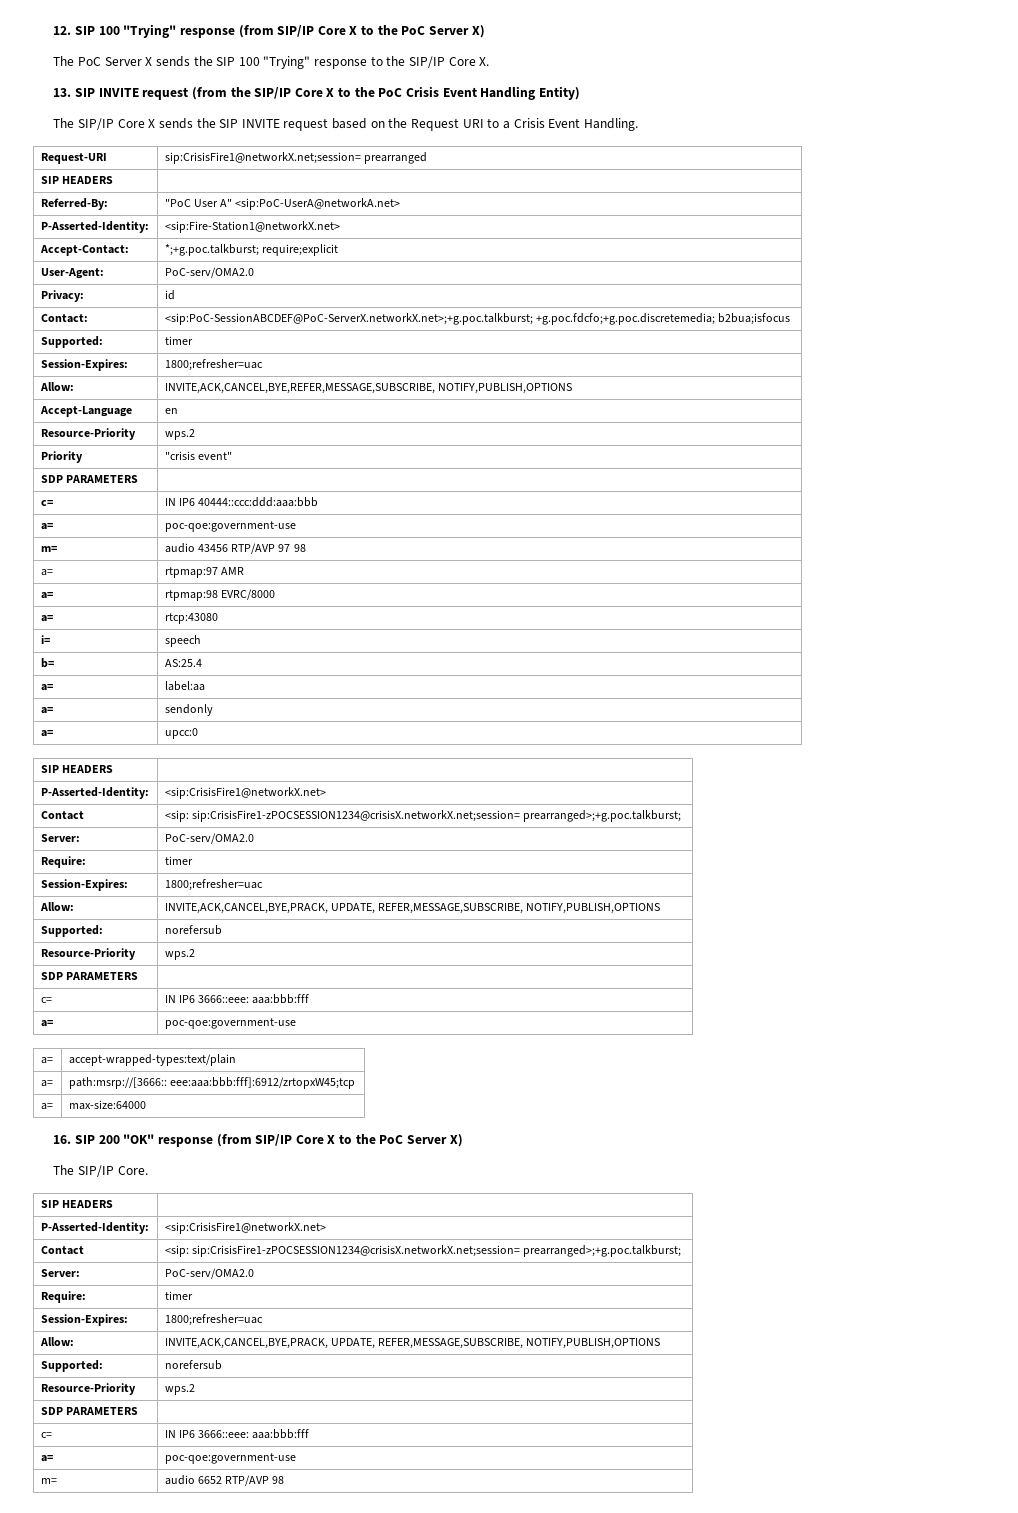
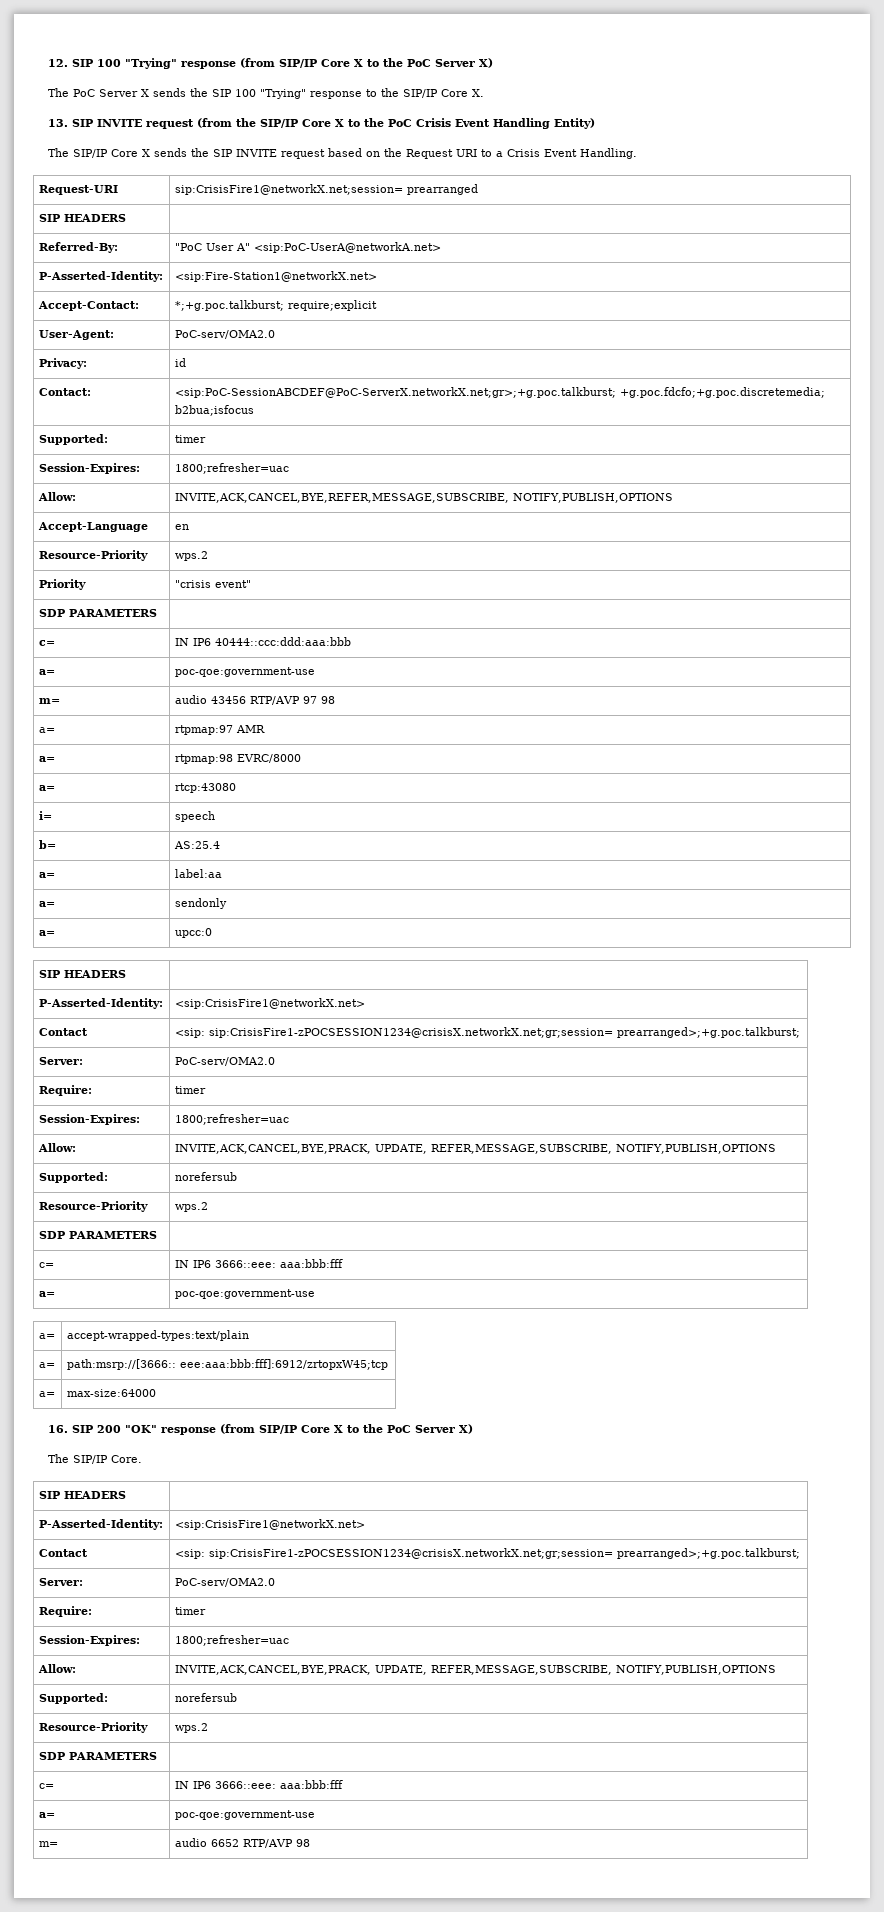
[164,313,533,325] <sip:PoC-SessionABCDEF@PoC-ServerX.networkX.net>;+g.poc.talkburst; -> [174,387,616,398] <sip:PoC-SessionABCDEF@PoC-ServerX.networkX.net;gr>;+g.poc.talkburst;
[191,810,520,822] sip:CrisisFire1-zPOCSESSION1234@crisisX.networkX.net;session= -> [208,1027,613,1038] sip:CrisisFire1-zPOCSESSION1234@crisisX.networkX.net;gr;session=
[191,1245,520,1257] sip:CrisisFire1-zPOCSESSION1234@crisisX.networkX.net;session= -> [208,1548,613,1559] sip:CrisisFire1-zPOCSESSION1234@crisisX.networkX.net;gr;session=

